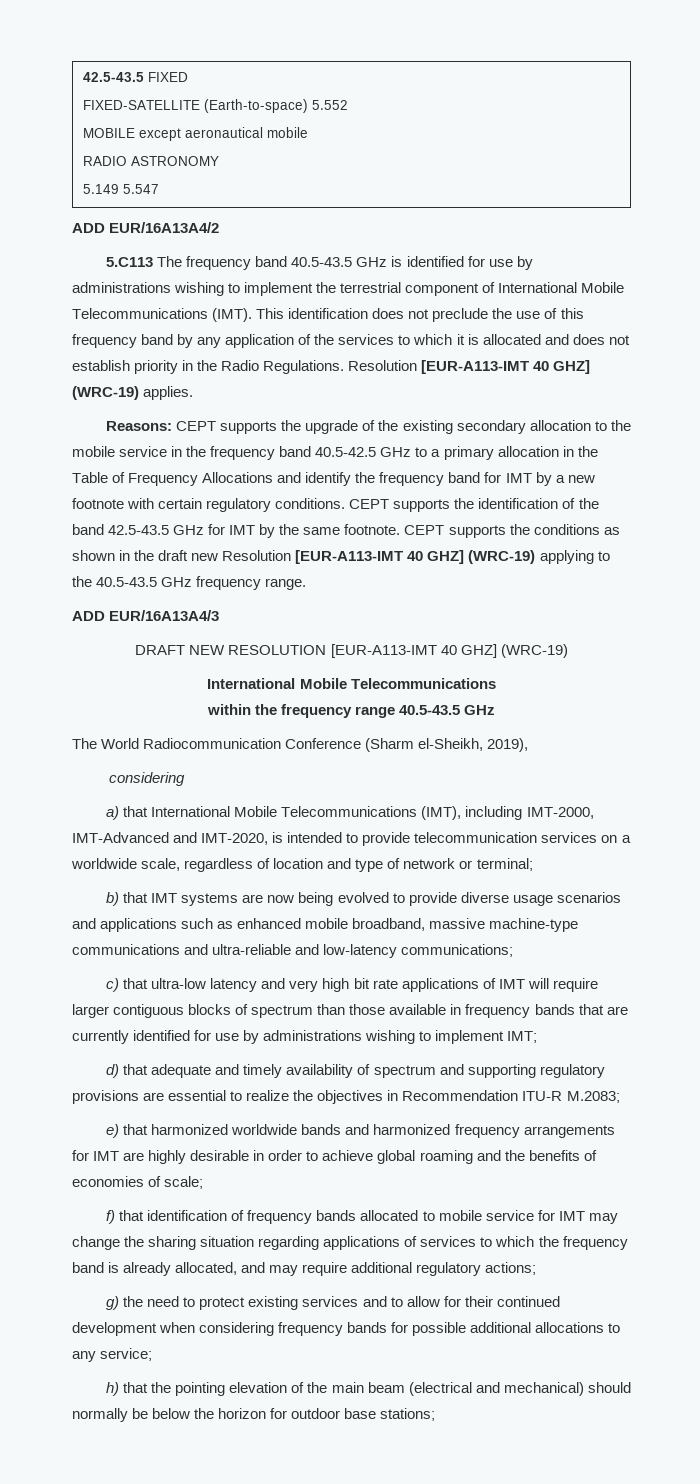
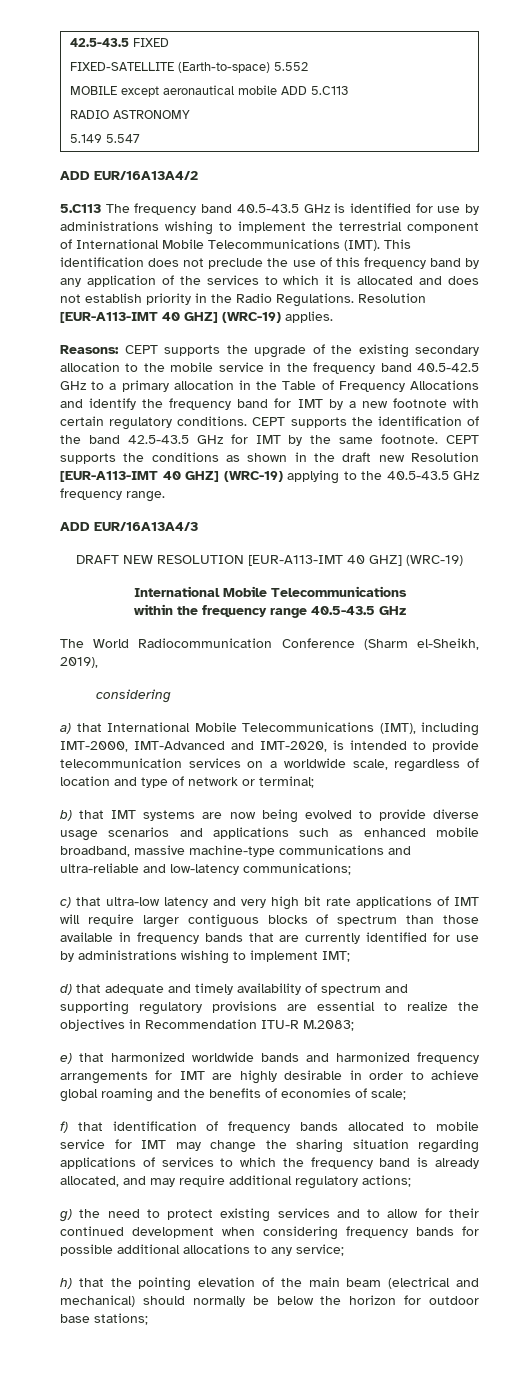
(309, 132) none -> [281,86,349,95] ADD 5.C113

